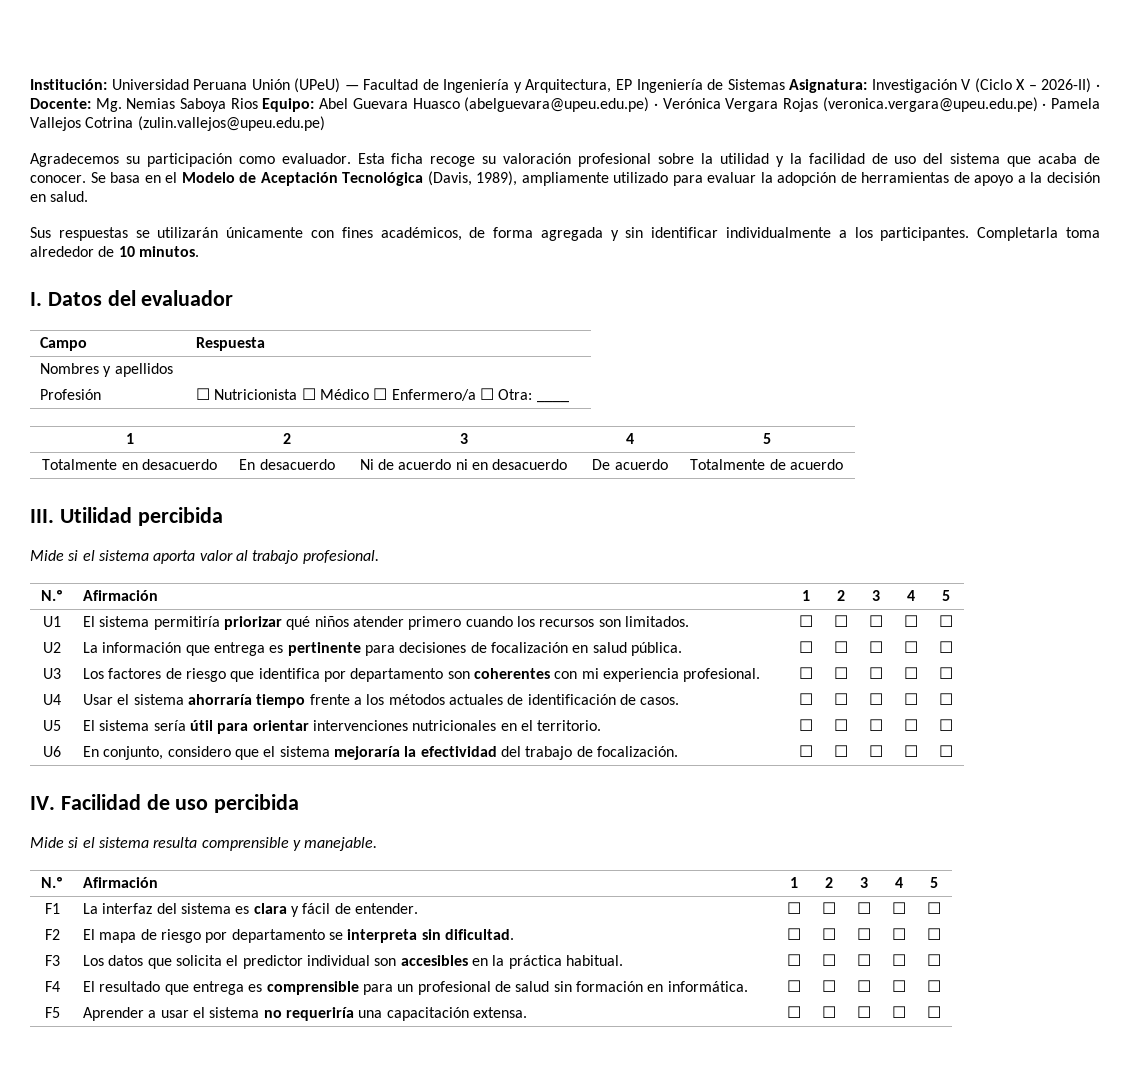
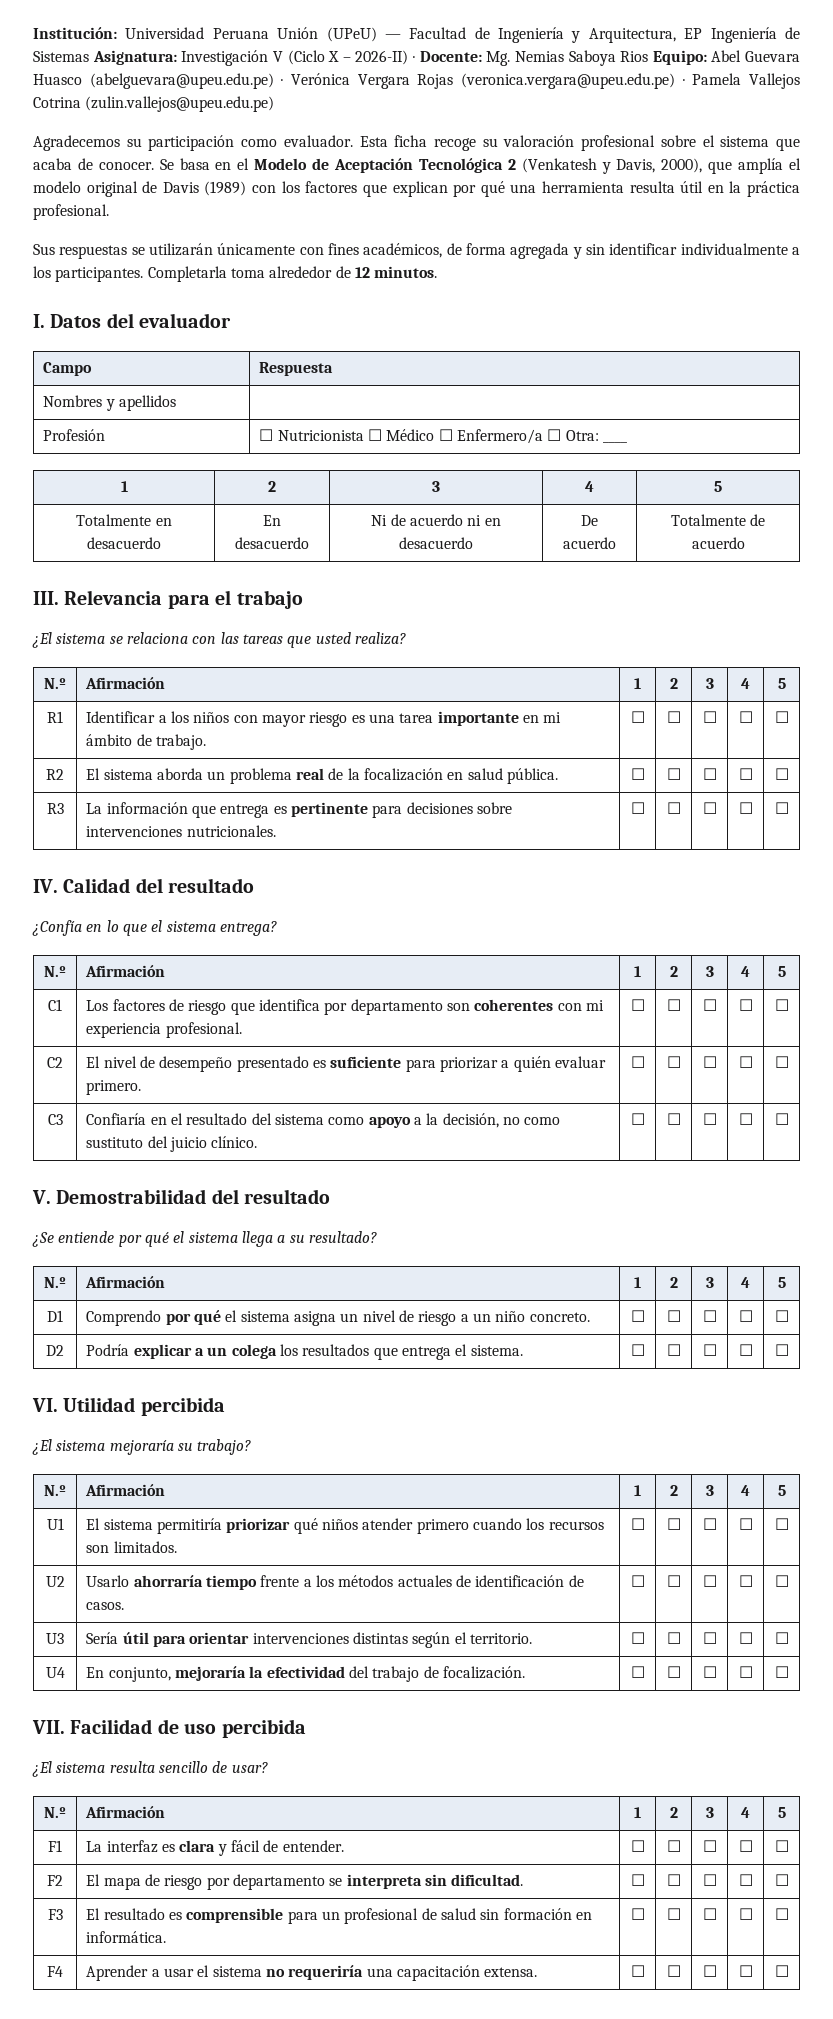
[700,153,944,167] la utilidad y la facilidad de uso del -> [702,135,715,147] el
[427,171,1100,186] [30,191,89,202] (Davis, 1989), ampliamente utilizado para evaluar la adopción de herramientas de apoyo a la decisión en salud. -> [507,158,802,174] [33,181,800,197] [33,204,109,220] 2 (Venkatesh y Davis, 2000), que amplía el modelo original de Davis (1989) con los factores que explican por qué una herramienta resulta útil en la práctica profesional.
[118,246,135,257] 10 -> [354,267,370,278] 12
[59,507,223,526] [30,550,379,564] Utilidad percibida // Mide si el sistema aporta valor al trabajo profesional. -> [64,590,303,609] [32,632,406,648] [44,678,66,689] [85,677,166,689] [634,678,641,689] [669,678,678,689] [705,678,714,689] [741,678,750,689] [777,678,786,689] [47,711,63,723] [86,711,562,727] [86,734,207,750] [630,711,645,723] [666,711,681,723] [702,711,717,723] [738,711,753,723] [774,711,789,723] [46,769,64,780] [86,768,558,784] [630,768,645,780] [666,768,681,780] [702,768,717,780] [738,768,753,780] [774,768,789,780] [46,803,64,814] [86,802,513,818] [86,825,276,837] [630,802,645,814] [666,802,681,814] [702,802,717,814] [738,802,753,814] [774,802,789,814] [33,878,255,893] [32,920,277,936] [44,966,66,977] [85,965,166,977] [634,966,641,977] [669,966,678,977] [705,966,714,977] [741,966,750,977] [777,966,786,977] [48,999,62,1011] [86,999,604,1015] [86,1022,242,1038] [630,999,645,1011] [666,999,681,1011] [702,999,717,1011] [738,999,753,1011] [774,999,789,1011] [47,1057,63,1068] [86,1056,606,1072] [86,1080,142,1095] [630,1056,645,1068] [666,1056,681,1068] [702,1056,717,1068] [738,1056,753,1068] [774,1056,789,1068] [47,1114,63,1125] [86,1113,561,1128] [86,1136,258,1152] [630,1113,645,1125] [666,1113,681,1125] [702,1113,717,1125] [738,1113,753,1125] [774,1113,789,1125] [32,1189,331,1204] [32,1231,377,1247] [44,1277,66,1288] [85,1276,166,1288] [634,1277,641,1288] [669,1277,678,1288] [705,1277,714,1288] [741,1277,750,1288] [777,1277,786,1288] [47,1310,63,1322] [86,1310,590,1326] [630,1310,645,1322] [666,1310,681,1322] [702,1310,717,1322] [738,1310,753,1322] [774,1310,789,1322] [46,1345,64,1356] [86,1344,523,1360] [630,1344,645,1356] [666,1344,681,1356] [702,1344,717,1356] [738,1344,753,1356] [774,1344,789,1356] [32,1397,225,1416] [32,1439,252,1455] Relevancia para el trabajo // ¿El sistema se relaciona con las tareas que usted realiza? // N.º | Afirmación | 1 | 2 | 3 | 4 | 5 // R1 | Identificar a los niños con mayor riesgo es una tarea importante en mi ámbito de trabajo. | ☐ | ☐ | ☐ | ☐ | ☐ // R2 | El sistema aborda un problema real de la focalización en salud pública. | ☐ | ☐ | ☐ | ☐ | ☐ // R3 | La información que entrega es pertinente para decisiones sobre intervenciones nutricionales. | ☐ | ☐ | ☐ | ☐ | ☐ // IV. Calidad del resultado // ¿Confía en lo que el sistema entrega? // N.º | Afirmación | 1 | 2 | 3 | 4 | 5 // C1 | Los factores de riesgo que identifica por departamento son coherentes con mi experiencia profesional. | ☐ | ☐ | ☐ | ☐ | ☐ // C2 | El nivel de desempeño presentado es suficiente para priorizar a quién evaluar primero. | ☐ | ☐ | ☐ | ☐ | ☐ // C3 | Confiaría en el resultado del sistema como apoyo a la decisión, no como sustituto del juicio clínico. | ☐ | ☐ | ☐ | ☐ | ☐ // V. Demostrabilidad del resultado // ¿Se entiende por qué el sistema llega a su resultado? // N.º | Afirmación | 1 | 2 | 3 | 4 | 5 // D1 | Comprendo por qué el sistema asigna un nivel de riesgo a un niño concreto. | ☐ | ☐ | ☐ | ☐ | ☐ // D2 | Podría explicar a un colega los resultados que entrega el sistema. | ☐ | ☐ | ☐ | ☐ | ☐ // VI. Utilidad percibida // ¿El sistema mejoraría su trabajo?
[83,642,682,656] [798,641,813,653] [834,641,848,653] [869,641,883,653] [904,641,918,653] [939,641,953,653] [43,668,61,679] [83,668,761,682] [798,667,813,679] [834,667,848,679] [869,667,883,679] [904,667,918,679] [939,667,953,679] [43,694,61,705] [83,694,184,705] La información que entrega es pertinente para decisiones de focalización en salud pública. | ☐ | ☐ | ☐ | ☐ | ☐ // U3 | Los factores de riesgo que identifica por departamento son coherentes con mi experiencia profesional. | ☐ | ☐ | ☐ | ☐ | ☐ // U4 | Usar el sistema -> [86,1575,130,1587] Usarlo
[43,720,61,731] [83,720,186,731] U5 | El sistema sería -> [46,1633,64,1644] [86,1632,119,1644] U3 | Sería
[412,720,517,731] nutricionales en -> [353,1632,451,1648] distintas según
[43,746,61,757] U6 -> [45,1667,65,1678] U4
[167,746,330,760] considero que el sistema -> (171, 1674) none
[30,796,55,810] IV. -> [32,1720,65,1734] VII.
[30,837,378,851] Mide si el sistema resulta comprensible y manejable. -> [32,1761,268,1777] ¿El sistema resulta sencillo de usar?
[156,903,231,914] del sistema -> (158, 1846) none
[83,955,623,969] [787,954,801,966] [822,954,836,966] [857,954,871,966] [892,954,906,966] [927,954,941,966] [44,981,60,992] | Los datos que solicita el predictor individual son accesibles en la práctica habitual. | ☐ | ☐ | ☐ | ☐ | ☐ // F4 -> (63, 1914) none
[164,981,244,995] que entrega -> (165, 1914) none
[44,1007,60,1018] F5 -> [47,1966,63,1977] F4

